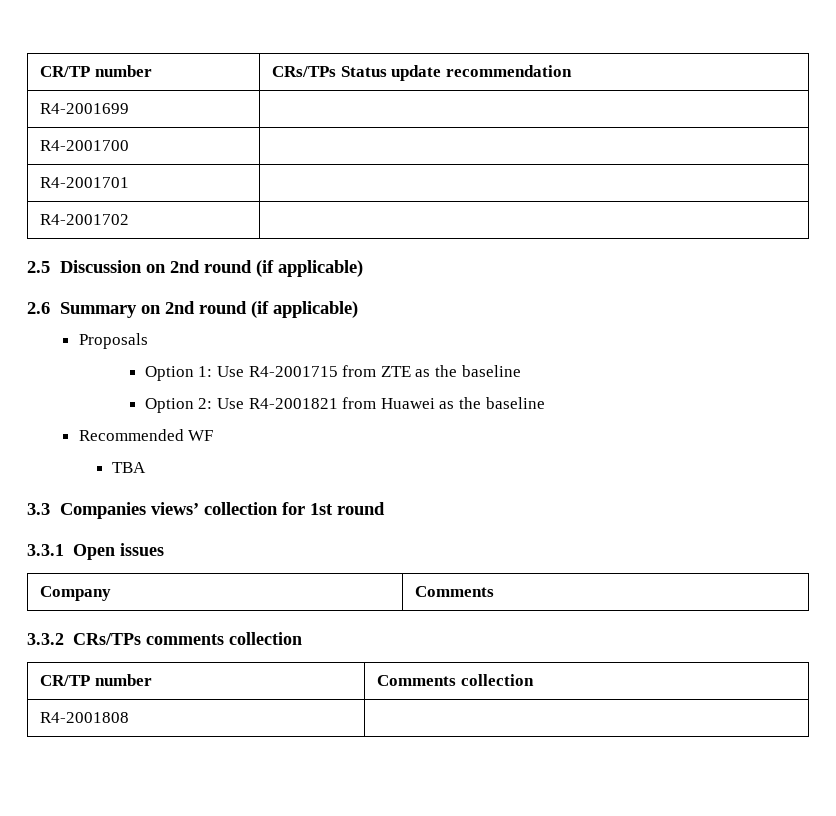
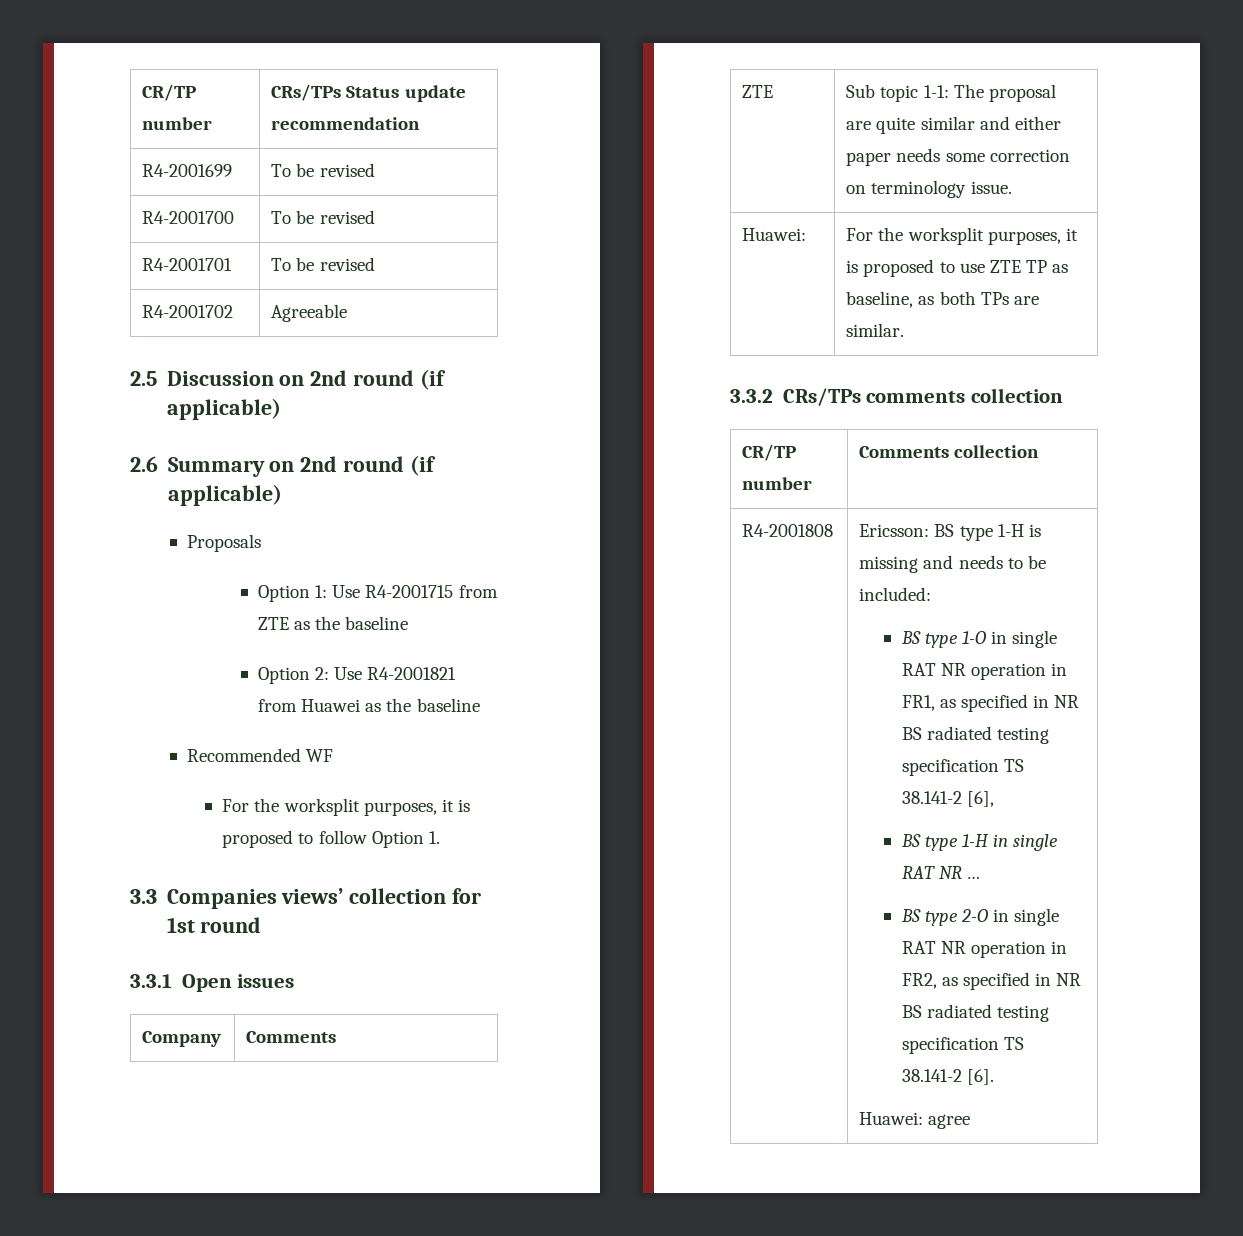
[40,140,130,151] [40,177,130,188] // R4-2001700 | // R4-2001701 | -> [271,163,375,177] [142,211,235,224] [271,210,375,224] [142,258,233,271] [271,257,375,271] To be revised // R4-2001700 | To be revised // R4-2001701 | To be revised
(130, 219) none -> [271,304,348,322] Agreeable
[111,462,146,473] TBA -> [222,798,470,816] [222,830,440,848] For the worksplit purposes, it is proposed to follow Option 1.
(495, 591) none -> [742,85,774,98] [846,84,1056,102] [846,116,1061,134] [846,148,1070,166] [846,180,1012,198] [742,228,807,241] [846,227,1078,245] [846,259,1069,277] [846,291,1039,308] [846,323,905,337] // ZTE | Sub topic 1-1: The proposal are quite similar and either paper needs some correction on terminology issue. // Huawei: | For the worksplit purposes, it is proposed to use ZTE TP as baseline, as both TPs are similar.
(130, 717) none -> [859,524,1041,541] [859,555,1046,573] [859,587,932,601] [900,630,1058,648] [901,663,1067,680] [901,694,1080,712] [901,726,1049,744] [901,759,1024,776] [901,791,994,807] [900,834,1059,851] [901,866,981,879] [900,908,1060,926] [901,941,1067,958] [901,972,1082,990] [901,1004,1049,1022] [901,1037,1024,1054] [901,1069,994,1085] [859,1112,971,1129] Ericsson: BS type 1-H is missing and needs to be included: // BS type 1-O in single RAT NR operation in FR1, as specified in NR BS radiated testing specification TS 38.141-2 [6], // BS type 1-H in single RAT NR … // BS type 2-O in single RAT NR operation in FR2, as specified in NR BS radiated testing specification TS 38.141-2 [6]. // Huawei: agree

